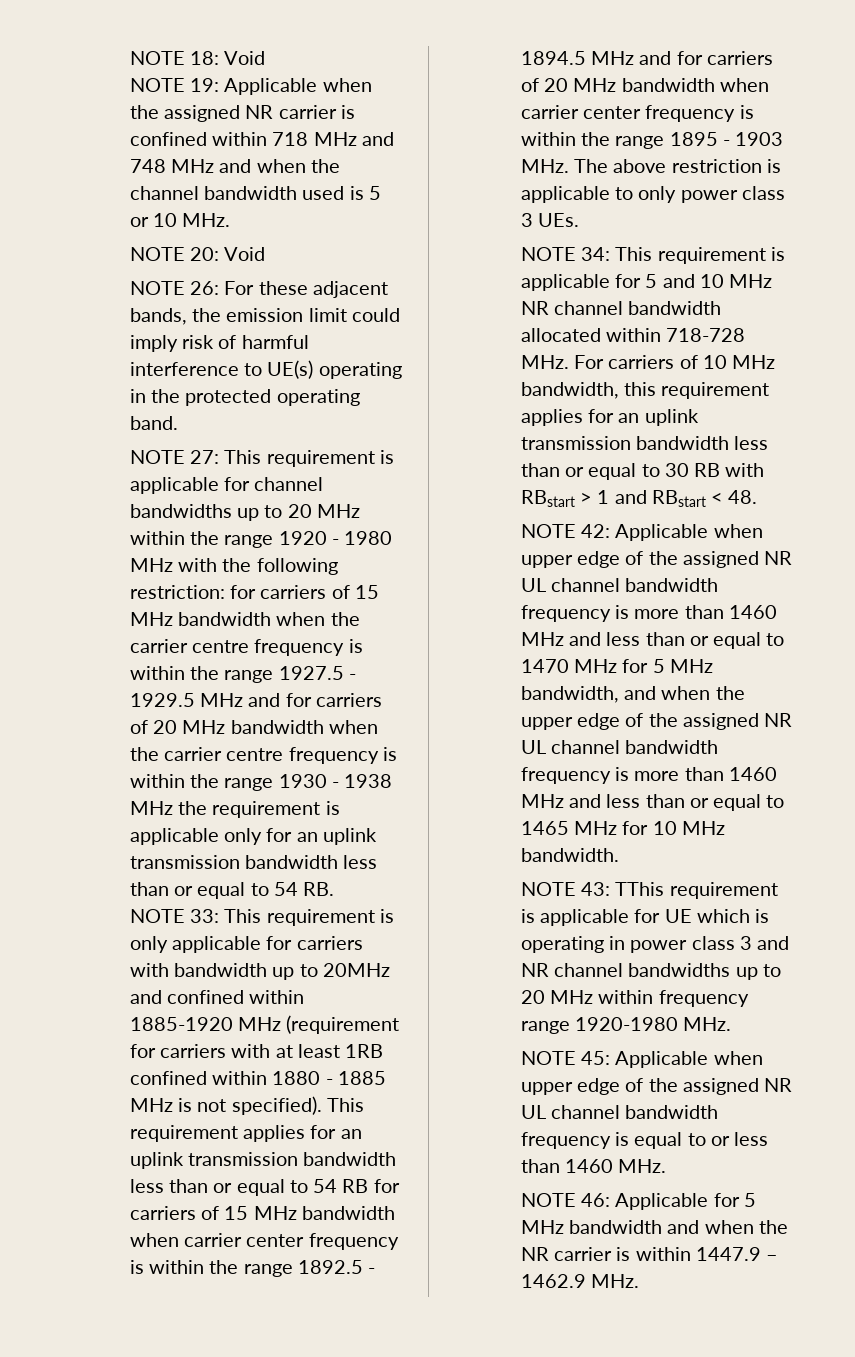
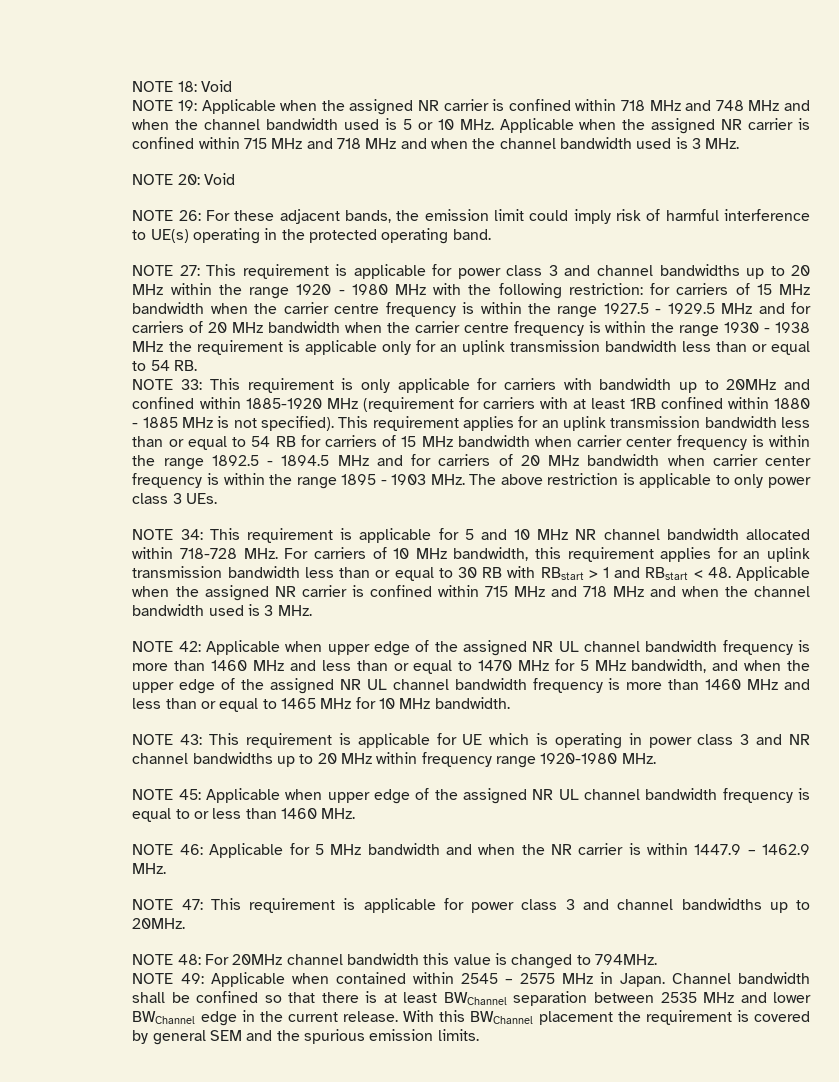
(231, 220) none -> [499,118,811,134] [132,137,740,149] Applicable when the assigned NR carrier is confined within 715 MHz and 718 MHz and when the channel bandwidth used is 3 MHz.
(251, 484) none -> [457,265,591,279] power class 3 and
(758, 497) none -> [736,566,811,581] [132,585,811,601] [132,604,312,616] Applicable when the assigned NR carrier is confined within 715 MHz and 718 MHz and when the channel bandwidth used is 3 MHz.
[615,882,665,896] TThis -> [209,733,240,745] This
(640, 1281) none -> [132,898,810,913] [132,918,186,929] [132,953,657,969] [132,972,811,987] [132,991,811,1006] [132,1010,811,1026] [132,1029,479,1045] // NOTE 47: This requirement is applicable for power class 3 and channel bandwidths up to 20MHz. // NOTE 48: For 20MHz channel bandwidth this value is changed to 794MHz. // NOTE 49: Applicable when contained within 2545 – 2575 MHz in Japan. Channel bandwidth shall be confined so that there is at least BWChannel separation between 2535 MHz and lower BWChannel edge in the current release. With this BWChannel placement the requirement is covered by general SEM and the spurious emission limits.

